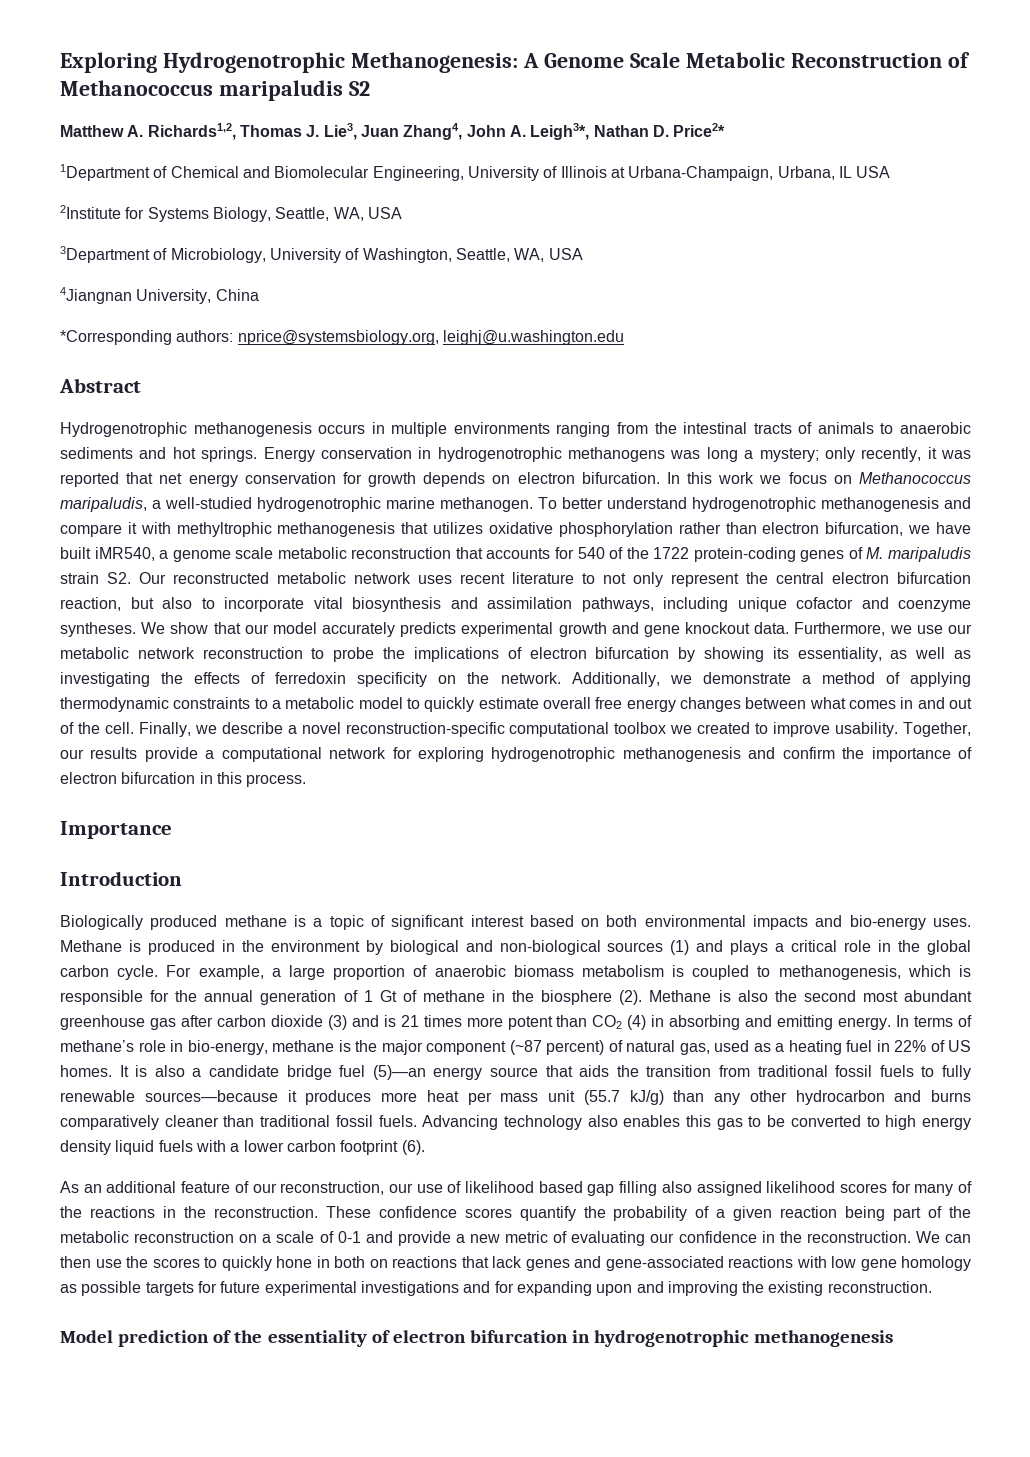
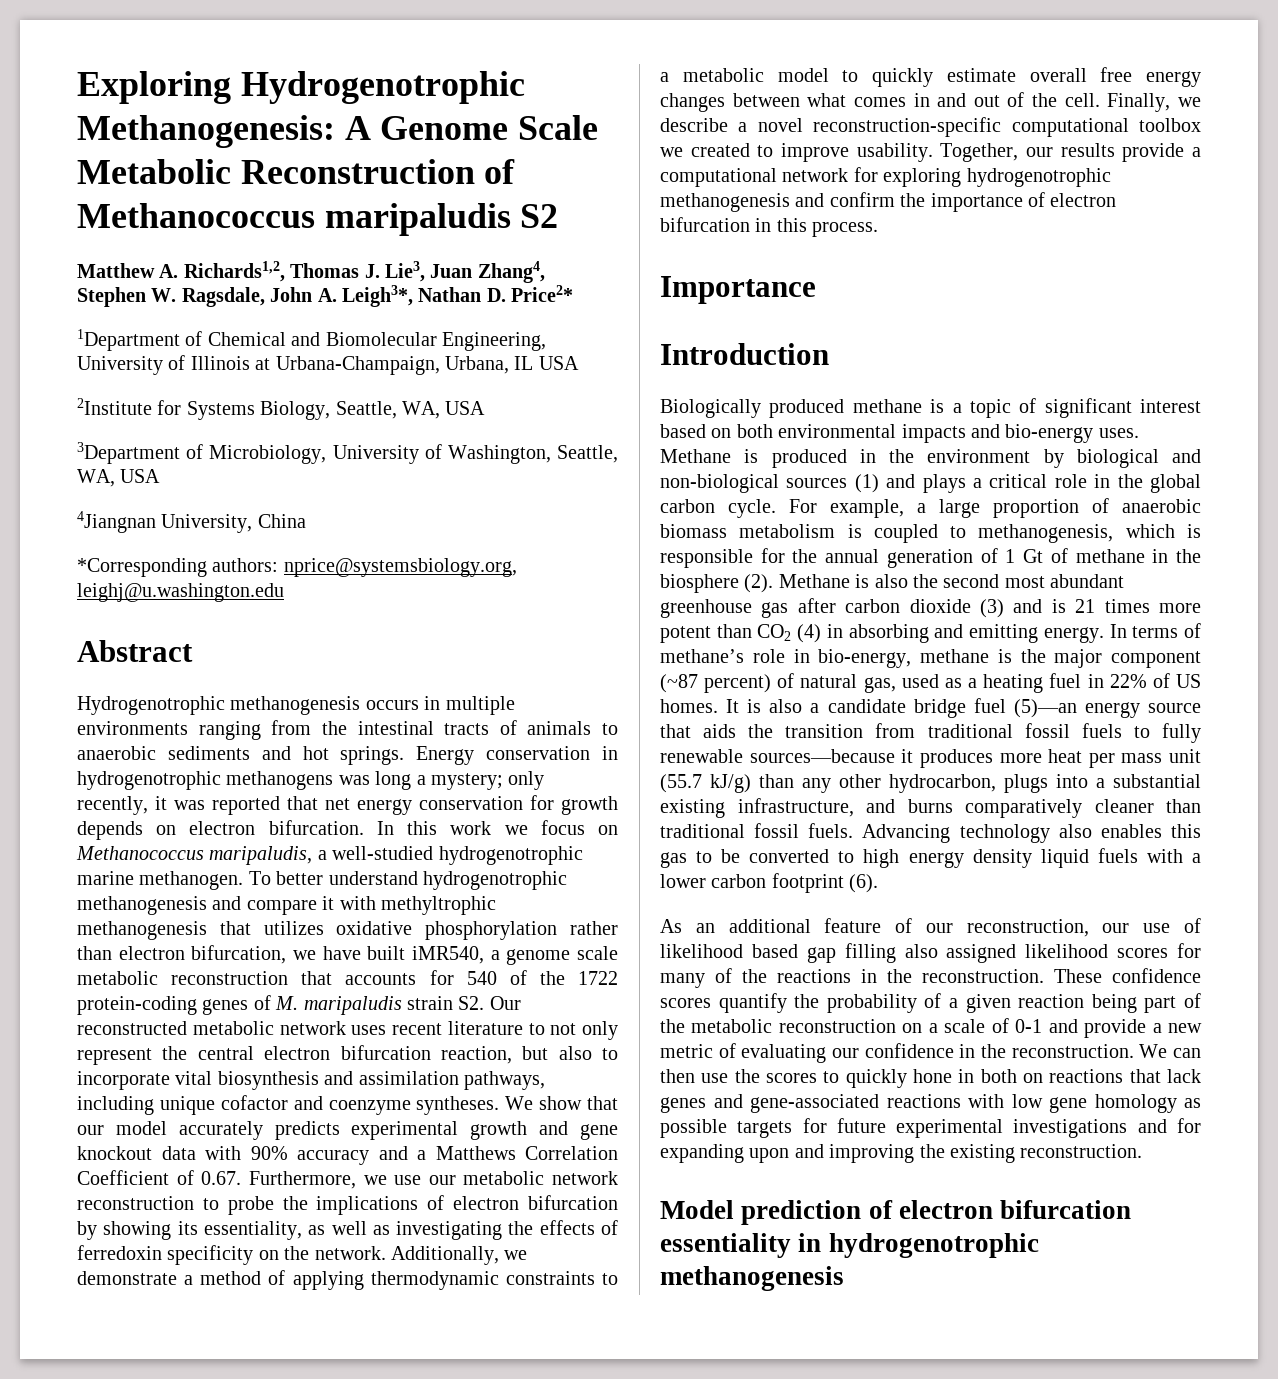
(463, 131) none -> [77,287,265,307] Stephen W. Ragsdale,
[754,622,790,634] data. -> [161,1146,618,1165] [77,1170,242,1185] data with 90% accuracy and a Matthews Correlation Coefficient of 0.67.
[795,1090,885,1105] hydrocarbon -> [889,774,1201,793] [660,798,854,818] hydrocarbon, plugs into a substantial existing infrastructure,
[234,1330,568,1347] the essentiality of electron bifurcation -> [898,1200,1132,1219] [660,1233,791,1258] electron bifurcation essentiality

